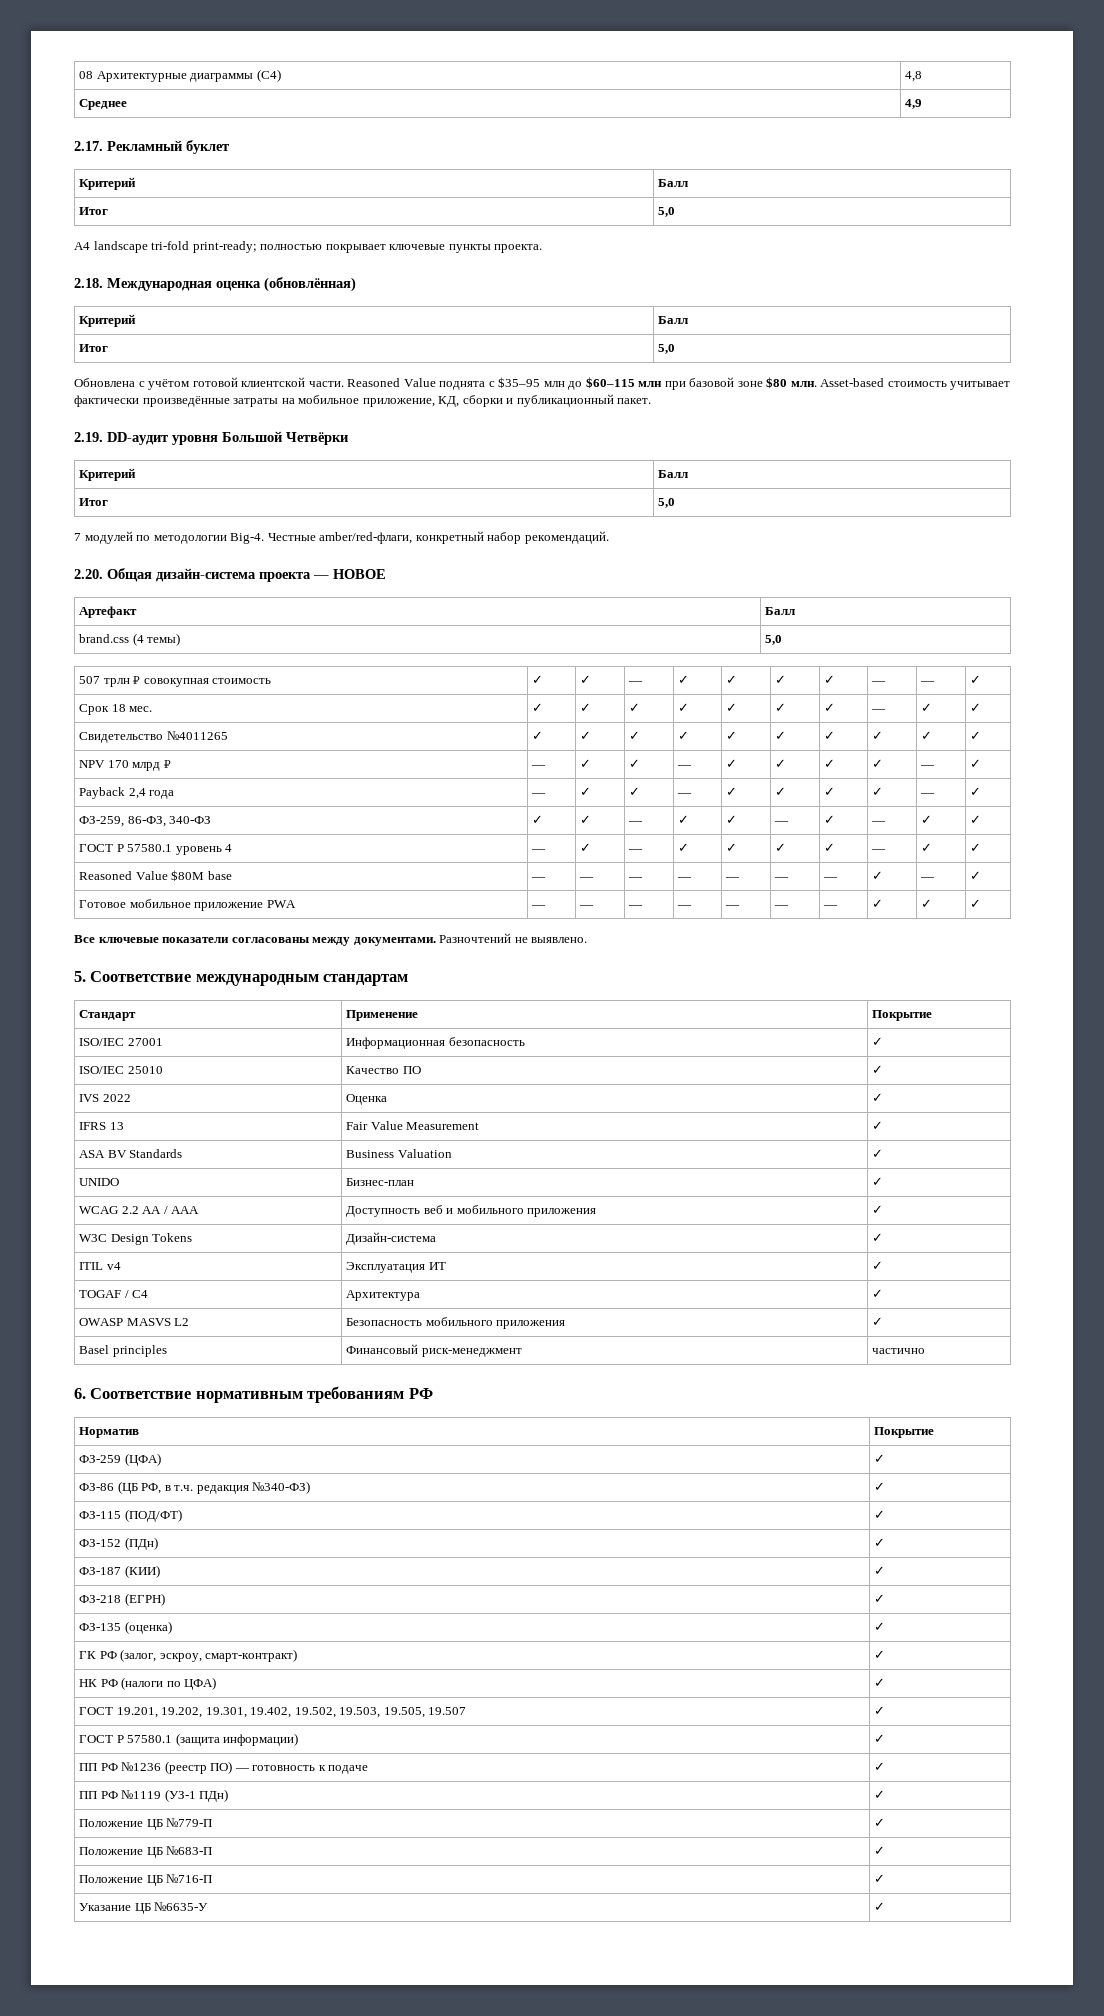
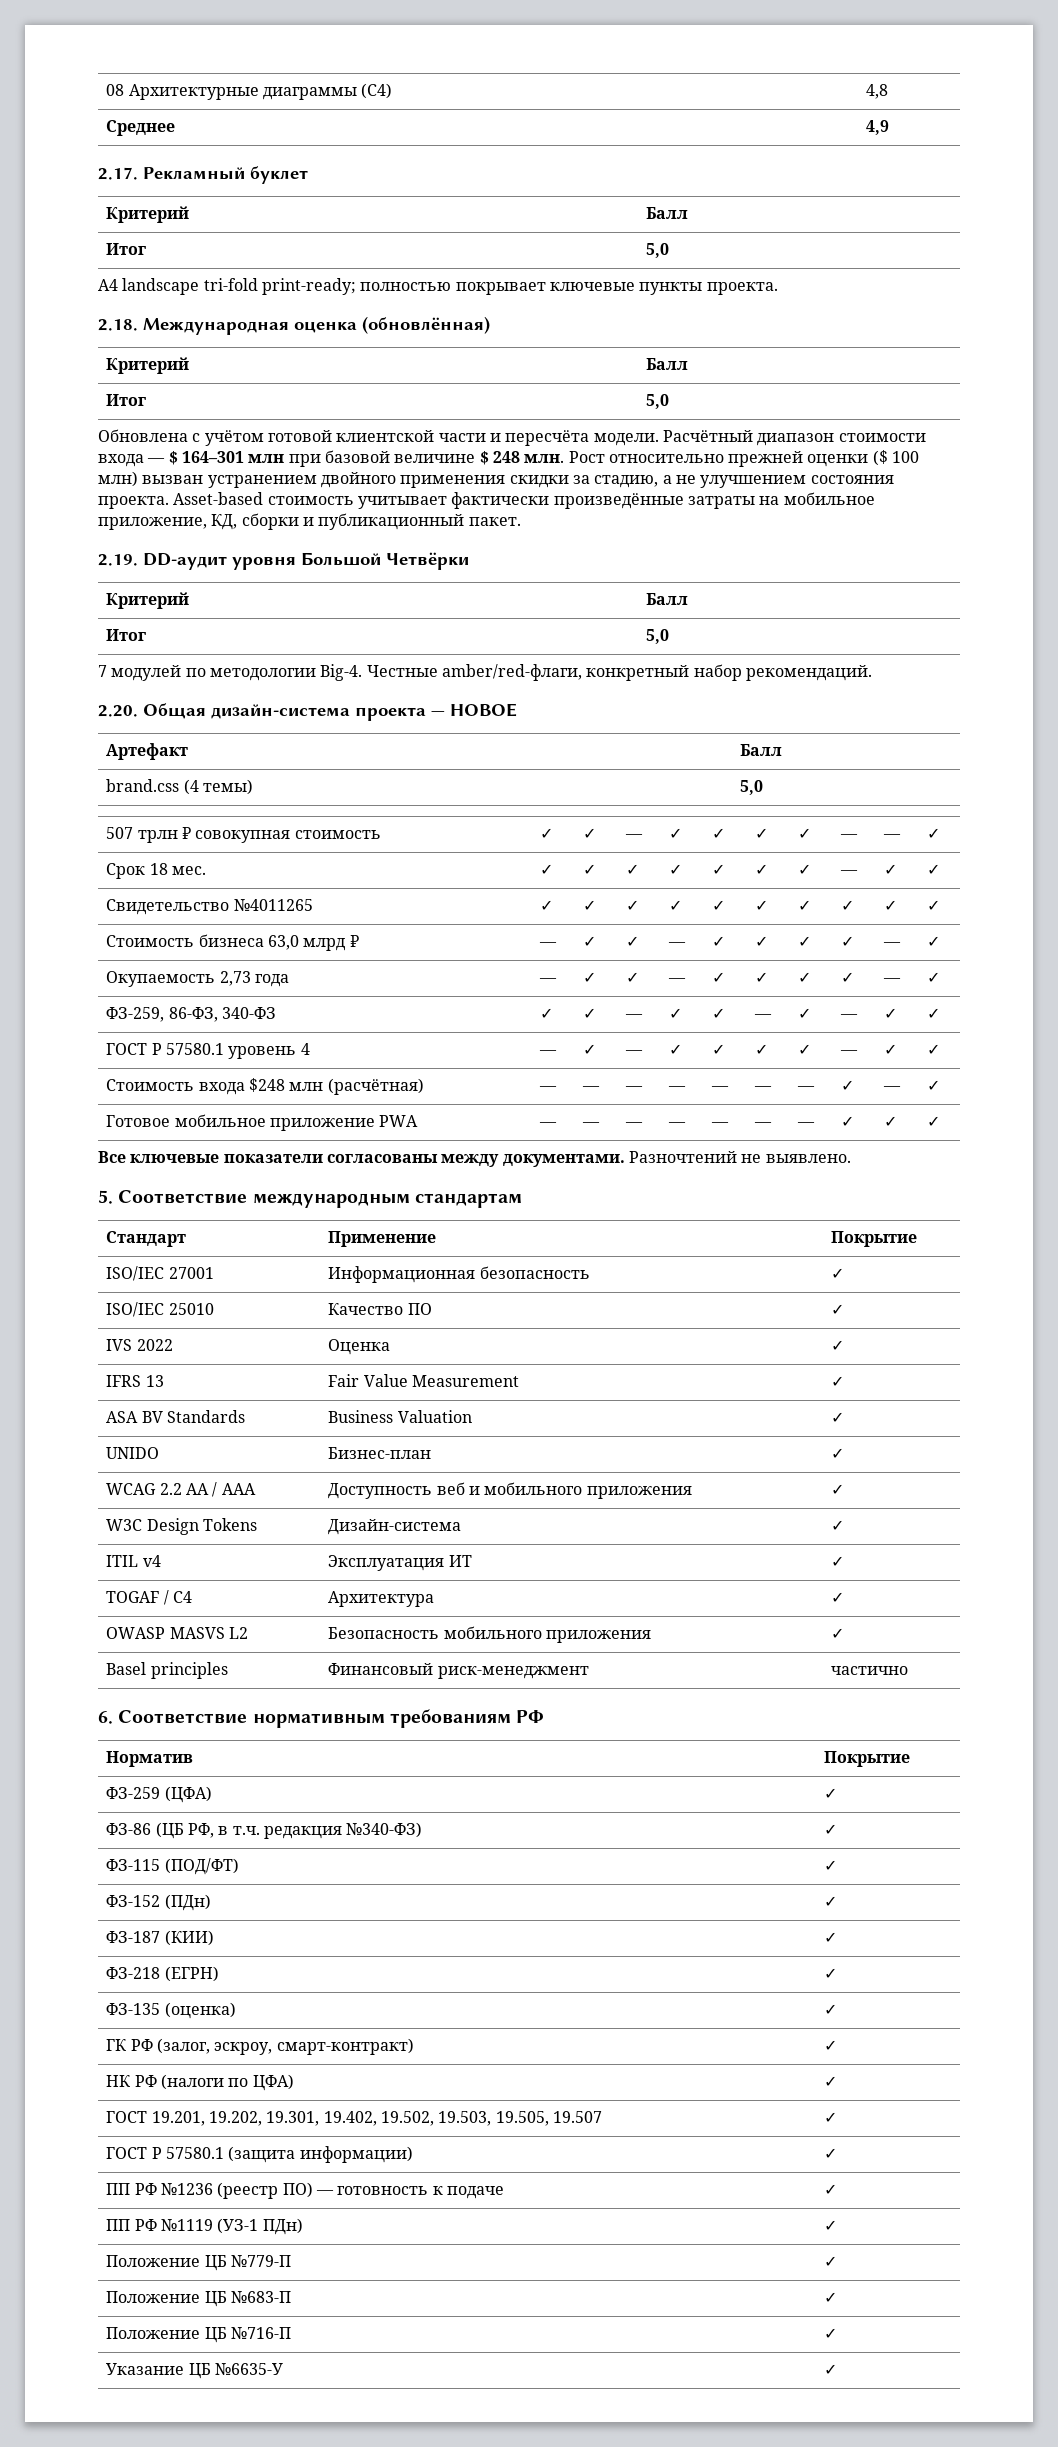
[308,377,817,390] части. Reasoned Value поднята с $35–95 млн до $60–115 млн при базовой зоне $80 млн. -> [438,430,926,446] [98,450,920,467] [98,471,894,488] [98,496,169,509] части и пересчёта модели. Расчётный диапазон стоимости входа — $ 164–301 млн при базовой величине $ 248 млн. Рост относительно прежней оценки ($ 100 млн) вызван устранением двойного применения скидки за стадию, а не улучшением состояния проекта.
[79,760,129,768] NPV 170 -> [106,934,299,950] Стоимость бизнеса 63,0
[79,787,146,799] Payback 2,4 -> [106,971,251,987] Окупаемость 2,73
[79,870,232,881] Reasoned Value $80M base -> [106,1078,424,1095] Стоимость входа $248 млн (расчётная)

